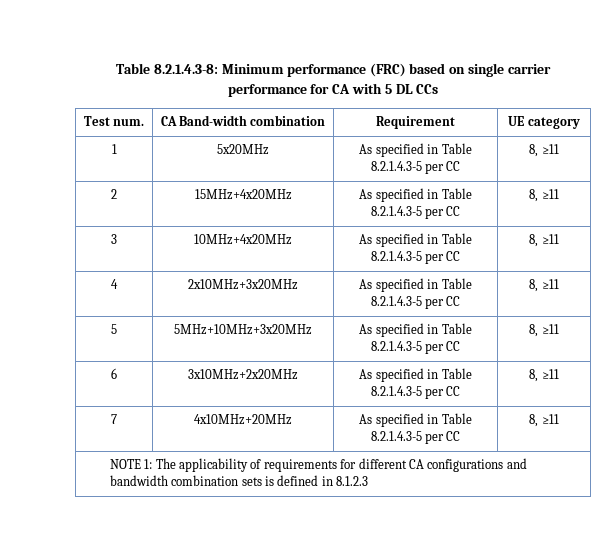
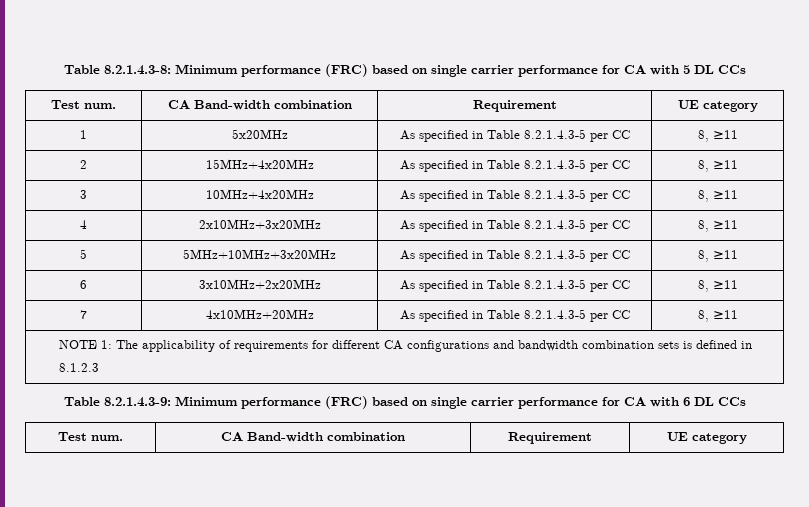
(369, 481) none -> [63,396,746,409] [58,432,123,441] [221,432,405,442] [507,432,592,444] [666,432,747,444] // Table 8.2.1.4.3-9: Minimum performance (FRC) based on single carrier performance for CA with 6 DL CCs // Test num. | CA Band-width combination | Requirement | UE category

